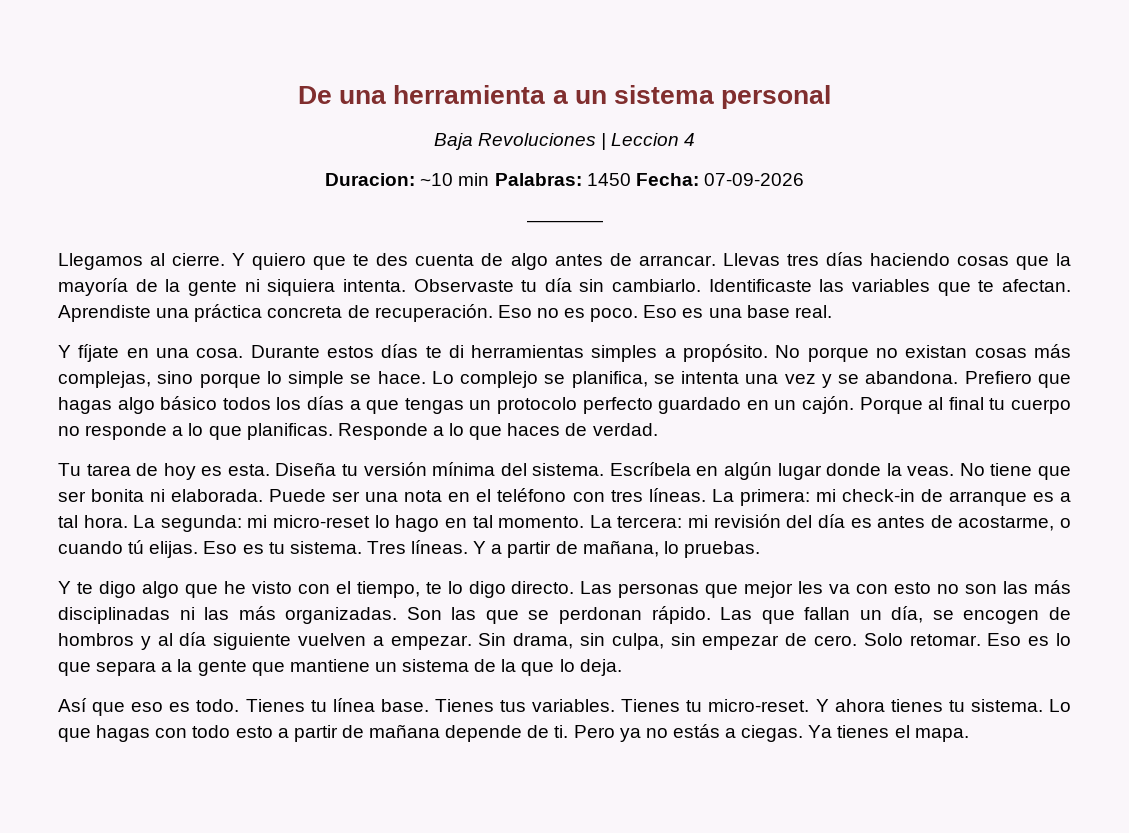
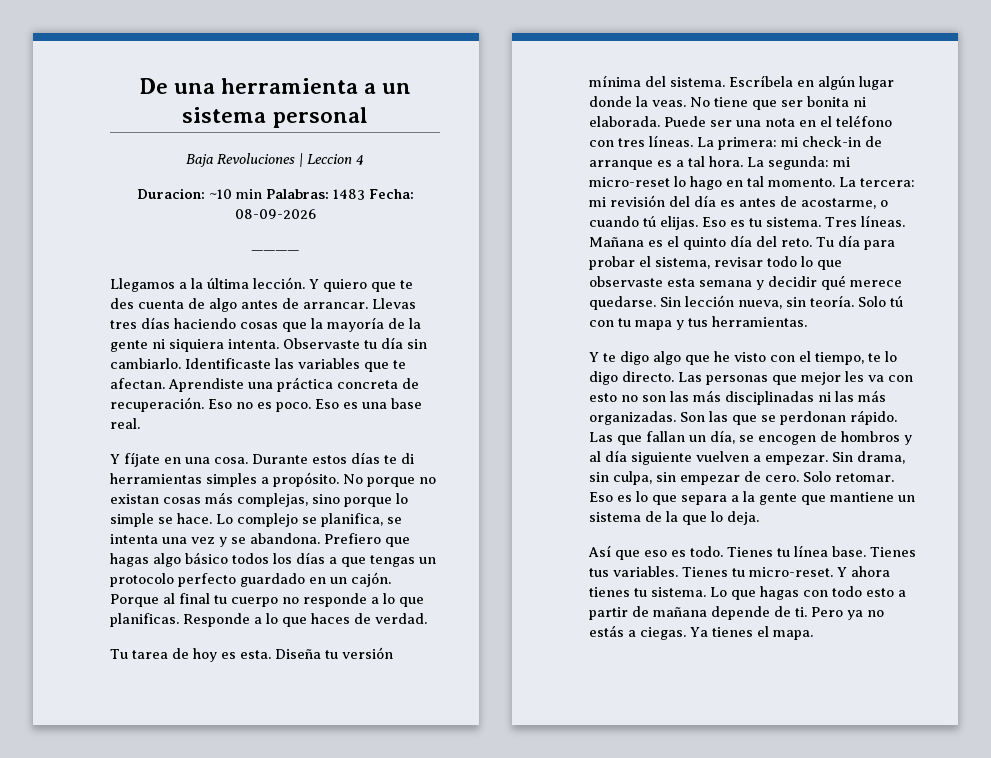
[586,173,804,186] 1450 Fecha: 07-09-2026 -> [332,189,414,200] [234,209,316,219] 1483 Fecha: 08-09-2026
[150,253,226,266] al cierre. -> [179,277,305,289] a la última lección.
[473,540,760,558] Y a partir de mañana, lo pruebas. -> [589,235,895,250] [589,256,842,270] [589,275,902,290] [589,295,903,310] [589,316,807,330] Mañana es el quinto día del reto. Tu día para probar el sistema, revisar todo lo que observaste esta semana y decidir qué merece quedarse. Sin lección nueva, sin teoría. Solo tú con tu mapa y tus herramientas.

